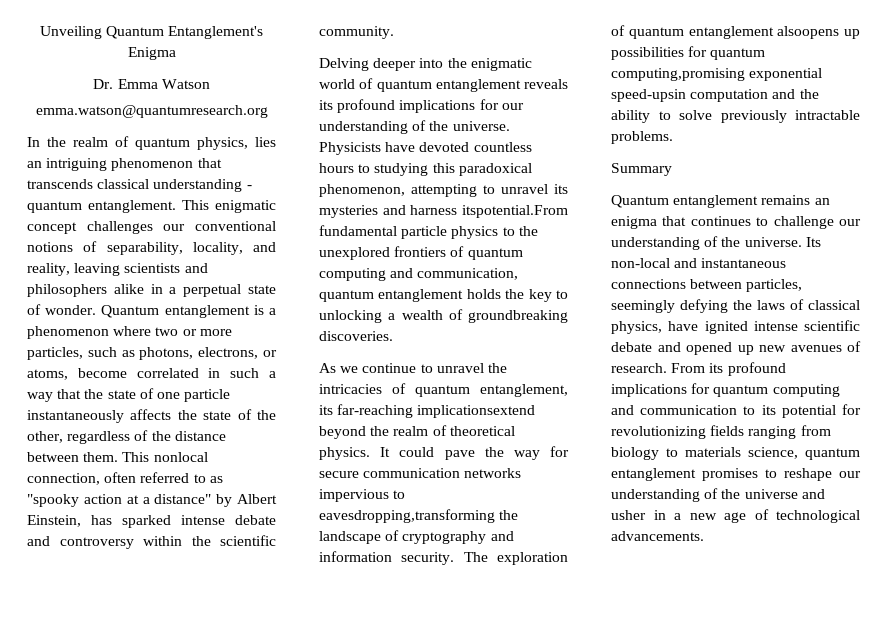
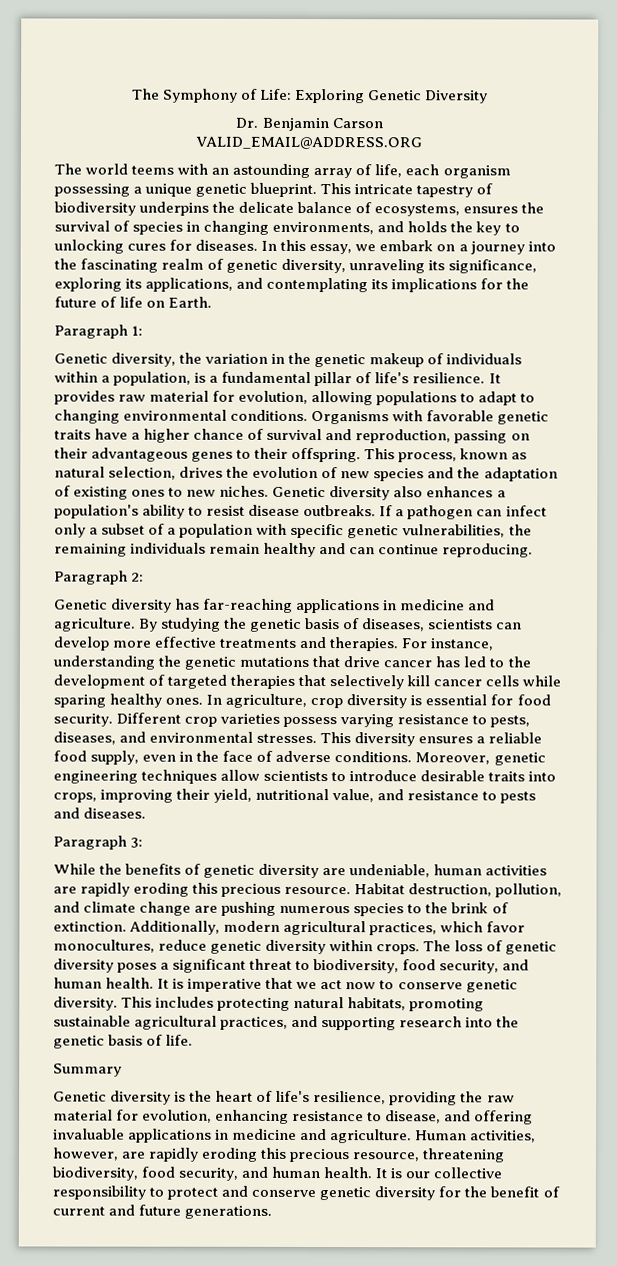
[39,26,264,39] [127,47,176,60] [93,79,210,89] [35,105,268,118] [27,136,276,150] [27,158,222,171] [27,179,252,192] [27,200,276,213] [27,221,276,234] [27,241,276,255] [27,263,208,276] [27,284,276,297] [27,304,276,318] [27,326,232,339] [27,347,277,360] [27,368,276,380] [27,388,231,402] [27,409,276,423] [27,430,226,444] [27,452,208,462] [27,472,223,485] [27,494,277,507] [27,515,276,528] [27,535,276,549] [319,26,394,39] [319,58,532,71] [319,78,568,92] [319,99,524,113] [319,120,510,134] [319,142,532,155] [319,163,532,176] [319,184,568,197] [319,205,568,218] [319,225,538,239] [319,246,523,260] [319,268,519,281] [319,289,464,302] Unveiling Quantum Entanglement's Enigma // Dr. Emma Watson // emma.watson@quantumresearch.org // In the realm of quantum physics, lies an intriguing phenomenon that transcends classical understanding - quantum entanglement. This enigmatic concept challenges our conventional notions of separability, locality, and reality, leaving scientists and philosophers alike in a perpetual state of wonder. Quantum entanglement is a phenomenon where two or more particles, such as photons, electrons, or atoms, become correlated in such a way that the state of one particle instantaneously affects the state of the other, regardless of the distance between them. This nonlocal connection, often referred to as "spooky action at a distance" by Albert Einstein, has sparked intense debate and controversy within the scientific community. // Delving deeper into the enigmatic world of quantum entanglement reveals its profound implications for our understanding of the universe. Physicists have devoted countless hours to studying this paradoxical phenomenon, attempting to unravel its mysteries and harness itspotential.From fundamental particle physics to the unexplored frontiers of quantum computing and communication, quantum entanglement -> [131,88,489,104] [235,117,383,132] [195,136,422,150] [54,163,511,179] [54,182,494,198] [54,201,545,217] [54,220,405,235] The Symphony of Life: Exploring Genetic Diversity // Dr. Benjamin Carson // VALID_EMAIL@ADDRESS.ORG // The world teems with an astounding array of life, each organism possessing a unique genetic blueprint. This intricate tapestry of biodiversity underpins the delicate balance of ecosystems, ensures the survival of species in changing environments, and
[388,309,568,323] [319,331,393,341] [319,363,507,373] [319,383,568,397] [319,404,536,418] [319,425,515,439] [319,446,569,460] [319,468,522,478] [319,489,406,502] [319,509,519,523] [319,530,514,544] [319,551,568,565] [611,25,860,39] [611,46,766,60] [611,68,823,81] [611,89,819,102] [611,110,860,123] [611,131,673,144] [611,163,672,176] [611,195,830,208] [611,216,861,229] [611,236,821,250] [611,258,787,268] [611,279,803,292] [611,299,860,313] [611,320,860,334] [611,341,861,355] [611,362,786,376] [611,383,840,397] [611,404,861,418] [611,425,831,439] [611,447,860,460] [611,468,861,481] [611,488,825,502] [611,509,860,523] [611,531,704,541] a wealth of groundbreaking discoveries. // As we continue to unravel the intricacies of quantum entanglement, its far-reaching implicationsextend beyond the realm of theoretical physics. It could pave the way for secure communication networks impervious to eavesdropping,transforming the landscape of cryptography and information security. The exploration of quantum entanglement alsoopens up possibilities for quantum computing,promising exponential speed-upsin computation and the ability to solve previously intractable problems. // Summary // Quantum entanglement remains an enigma that continues to challenge our understanding of the universe. Its non-local and instantaneous connections between particles, seemingly defying the laws of classical physics, have ignited intense scientific debate and opened up new avenues of research. From its profound implications for quantum computing and communication to its potential for revolutionizing fields ranging from biology to materials science, quantum entanglement promises to reshape our understanding of the universe and usher in a new age of technological advancements. -> [127,239,556,255] [54,258,538,274] [54,277,530,293] [54,296,213,308] [54,324,144,339] [54,352,523,368] [54,371,501,387] [54,390,536,406] [54,409,550,425] [54,428,530,444] [54,447,528,463] [54,466,558,482] [54,485,506,501] [54,504,547,520] [54,523,532,539] [54,542,534,558] [54,570,145,585] [54,598,496,614] [54,617,523,632] [53,636,494,652] [53,655,531,670] [53,674,562,690] [53,693,551,709] [53,712,531,728] [53,731,543,747] [53,750,546,766] [53,769,557,784] [53,788,537,804] [53,807,147,819] [53,835,144,850] [53,863,548,879] [53,882,563,898] [53,901,509,917] [53,920,526,936] [53,939,558,955] [53,958,530,974] [53,977,518,993] [53,996,485,1012] [53,1015,520,1031] [53,1034,194,1049] [53,1063,122,1077] [53,1090,515,1106] [53,1109,534,1125] [53,1128,537,1144] [52,1147,506,1163] [52,1166,503,1181] [52,1185,560,1201] [52,1204,273,1219] cures for diseases. In this essay, we embark on a journey into the fascinating realm of genetic diversity, unraveling its significance, exploring its applications, and contemplating its implications for the future of life on Earth. // Paragraph 1: // Genetic diversity, the variation in the genetic makeup of individuals within a population, is a fundamental pillar of life's resilience. It provides raw material for evolution, allowing populations to adapt to changing environmental conditions. Organisms with favorable genetic traits have a higher chance of survival and reproduction, passing on their advantageous genes to their offspring. This process, known as natural selection, drives the evolution of new species and the adaptation of existing ones to new niches. Genetic diversity also enhances a population's ability to resist disease outbreaks. If a pathogen can infect only a subset of a population with specific genetic vulnerabilities, the remaining individuals remain healthy and can continue reproducing. // Paragraph 2: // Genetic diversity has far-reaching applications in medicine and agriculture. By studying the genetic basis of diseases, scientists can develop more effective treatments and therapies. For instance, understanding the genetic mutations that drive cancer has led to the development of targeted therapies that selectively kill cancer cells while sparing healthy ones. In agriculture, crop diversity is essential for food security. Different crop varieties possess varying resistance to pests, diseases, and environmental stresses. This diversity ensures a reliable food supply, even in the face of adverse conditions. Moreover, genetic engineering techniques allow scientists to introduce desirable traits into crops, improving their yield, nutritional value, and resistance to pests and diseases. // Paragraph 3: // While the benefits of genetic diversity are undeniable, human activities are rapidly eroding this precious resource. Habitat destruction, pollution, and climate change are pushing numerous species to the brink of extinction. Additionally, modern agricultural practices, which favor monocultures, reduce genetic diversity within crops. The loss of genetic diversity poses a significant threat to biodiversity, food security, and human health. It is imperative that we act now to conserve genetic diversity. This includes protecting natural habitats, promoting sustainable agricultural practices, and supporting research into the genetic basis of life. // Summary // Genetic diversity is the heart of life's resilience, providing the raw material for evolution, enhancing resistance to disease, and offering invaluable applications in medicine and agriculture. Human activities, however, are rapidly eroding this precious resource, threatening biodiversity, food security, and human health. It is our collective responsibility to protect and conserve genetic diversity for the benefit of current and future generations.

